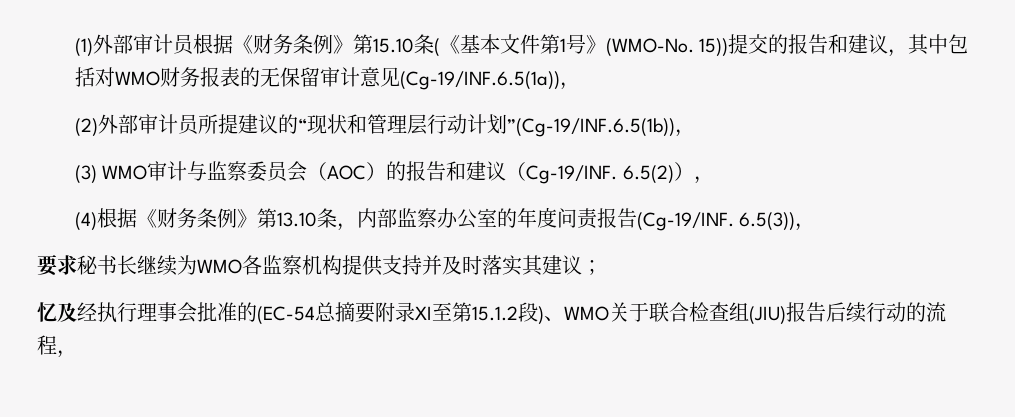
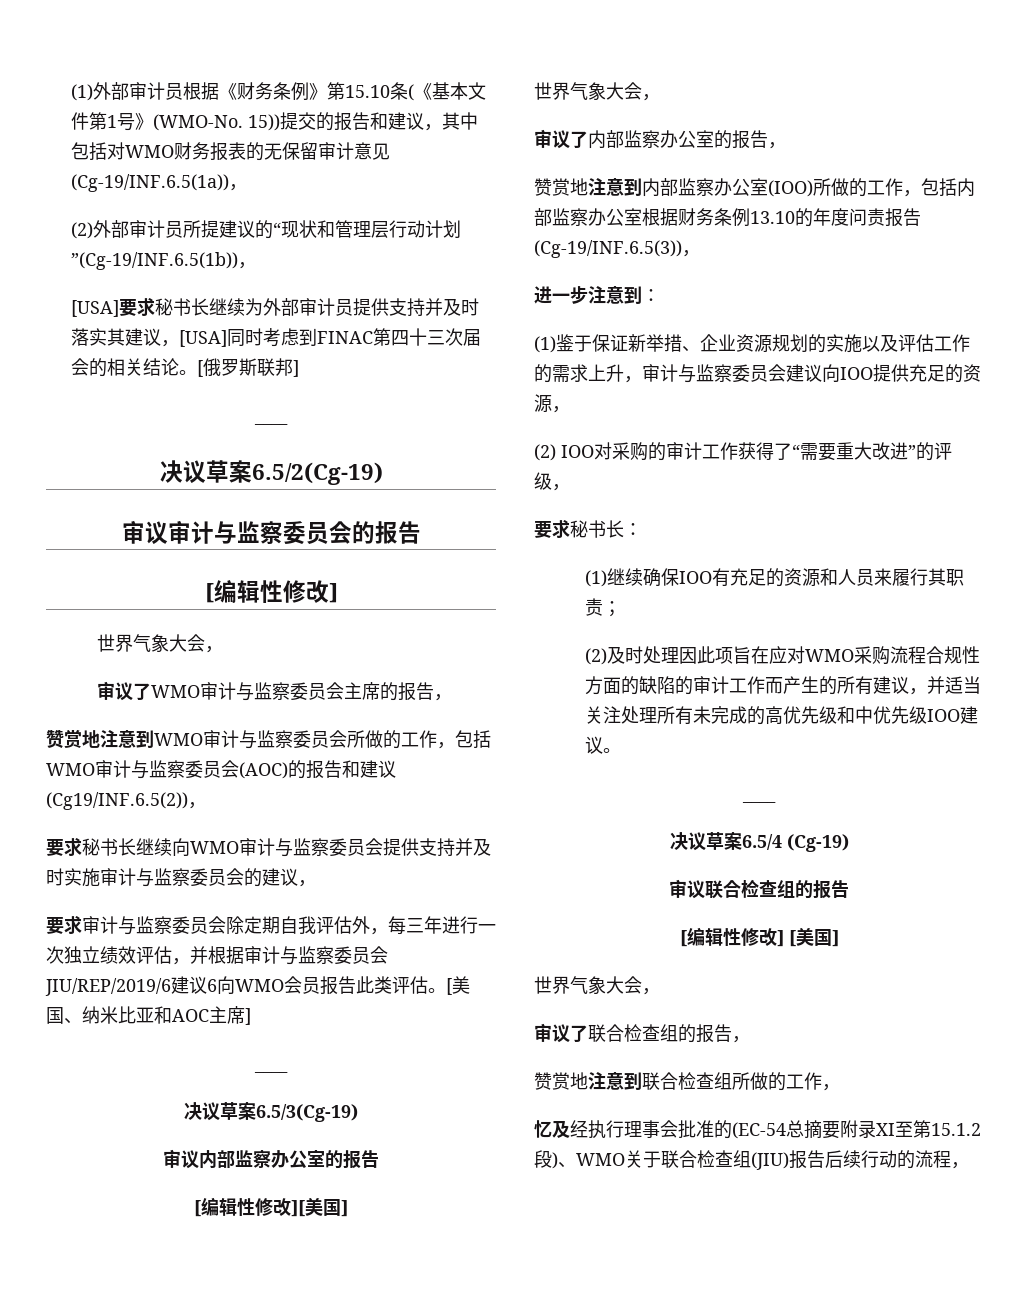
[74,161,714,184] [74,207,816,231] (3) WMO审计与监察委员会（AOC）的报告和建议（Cg-19/INF. 6.5(2)）， // (4)根据《财务条例》第13.10条，内部监察办公室的年度问责报告(Cg-19/INF. 6.5(3))， // -> [71,300,120,317] [USA]
[197,255,342,275] WMO各监察机构 -> [263,298,354,316] 外部审计员
[582,260,602,275] ； -> [161,328,482,347] [71,358,300,377] [254,422,288,425] [159,460,383,485] [121,520,421,545] [204,580,338,603] [96,634,223,653] [96,681,452,701] [46,729,491,749] [46,760,396,779] [46,792,206,810] [46,837,491,857] [46,868,316,887] [46,915,496,935] [46,946,388,965] [45,976,470,996] [46,1006,251,1025] [254,1070,288,1073] [184,1102,358,1122] [163,1149,379,1169] [194,1197,348,1217] [534,82,660,101] [534,129,786,149] [534,178,975,197] [534,208,921,227] [534,240,700,258] [534,286,660,304] [534,334,970,353] [534,364,981,383] [534,394,570,413] [534,442,952,461] [534,472,570,491] [534,519,642,539] [584,568,964,587] [584,598,621,617] [584,646,980,665] [584,676,981,695] [584,706,978,725] [584,736,621,754] [742,800,776,803] [669,832,849,852] [669,879,849,899] [679,927,839,947] [534,976,660,995] [534,1023,750,1043] [534,1072,840,1091] ，[USA]同时考虑到FINAC第四十三次届会的相关结论。[俄罗斯联邦] // ____ // 决议草案6.5/2(Cg-19) // 审议审计与监察委员会的报告 // [编辑性修改] // 世界气象大会， // 审议了WMO审计与监察委员会主席的报告， // 赞赏地注意到WMO审计与监察委员会所做的工作，包括WMO审计与监察委员会(AOC)的报告和建议(Cg19/INF.6.5(2))， // 要求秘书长继续向WMO审计与监察委员会提供支持并及时实施审计与监察委员会的建议， // 要求审计与监察委员会除定期自我评估外，每三年进行一次独立绩效评估，并根据审计与监察委员会JIU/REP/2019/6建议6向WMO会员报告此类评估。[美国、纳米比亚和AOC主席] // ____ // 决议草案6.5/3(Cg-19) // 审议内部监察办公室的报告 // [编辑性修改][美国] // 世界气象大会， // 审议了内部监察办公室的报告， // 赞赏地注意到内部监察办公室(IOO)所做的工作，包括内部监察办公室根据财务条例13.10的年度问责报告(Cg-19/INF.6.5(3))， // 进一步注意到： // (1)鉴于保证新举措、企业资源规划的实施以及评估工作的需求上升，审计与监察委员会建议向IOO提供充足的资源， // (2) IOO对采购的审计工作获得了“需要重大改进”的评级， // 要求秘书长： // (1)继续确保IOO有充足的资源和人员来履行其职责； // (2)及时处理因此项旨在应对WMO采购流程合规性方面的缺陷的审计工作而产生的所有建议，并适当关注处理所有未完成的高优先级和中优先级IOO建议。 // ____ // 决议草案6.5/4 (Cg-19) // 审议联合检查组的报告 // [编辑性修改] [美国] // 世界气象大会， // 审议了联合检查组的报告， // 赞赏地注意到联合检查组所做的工作，

